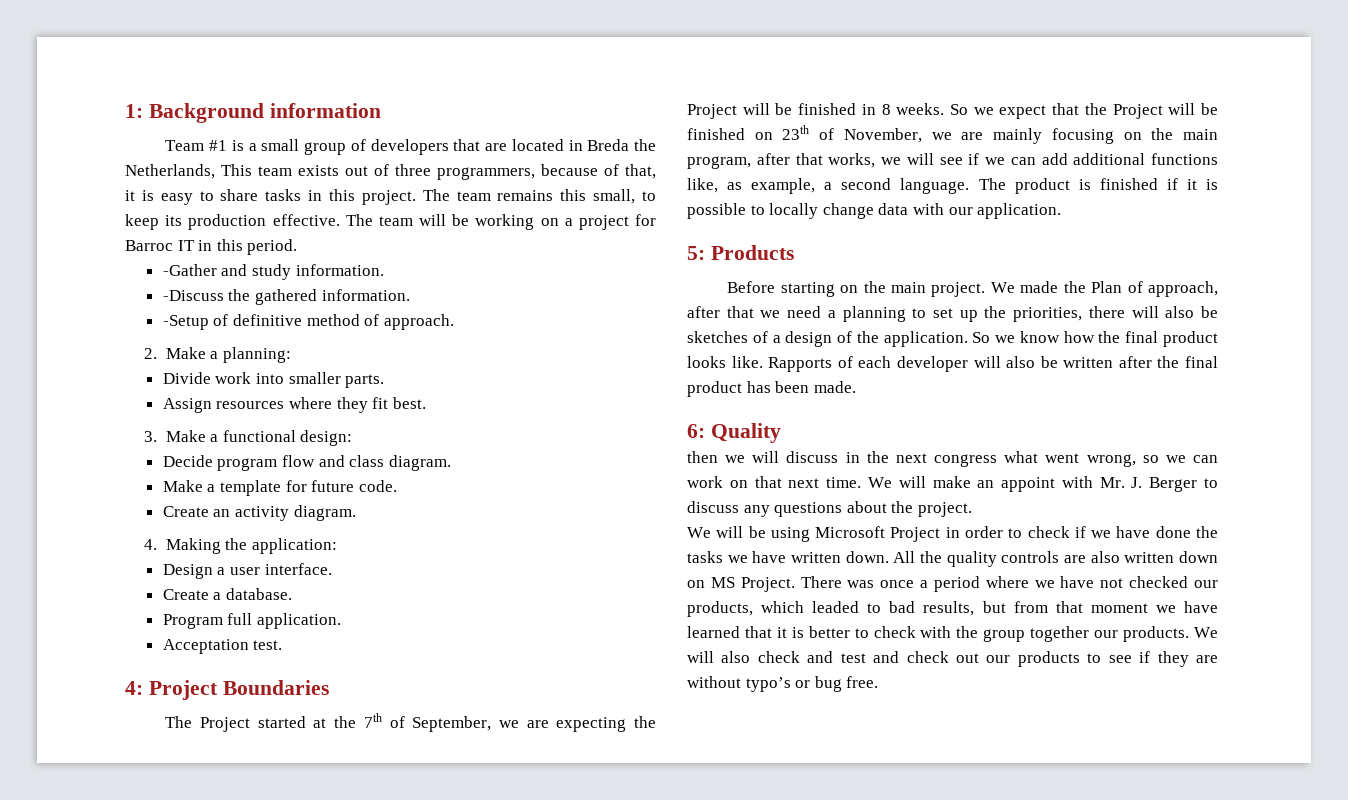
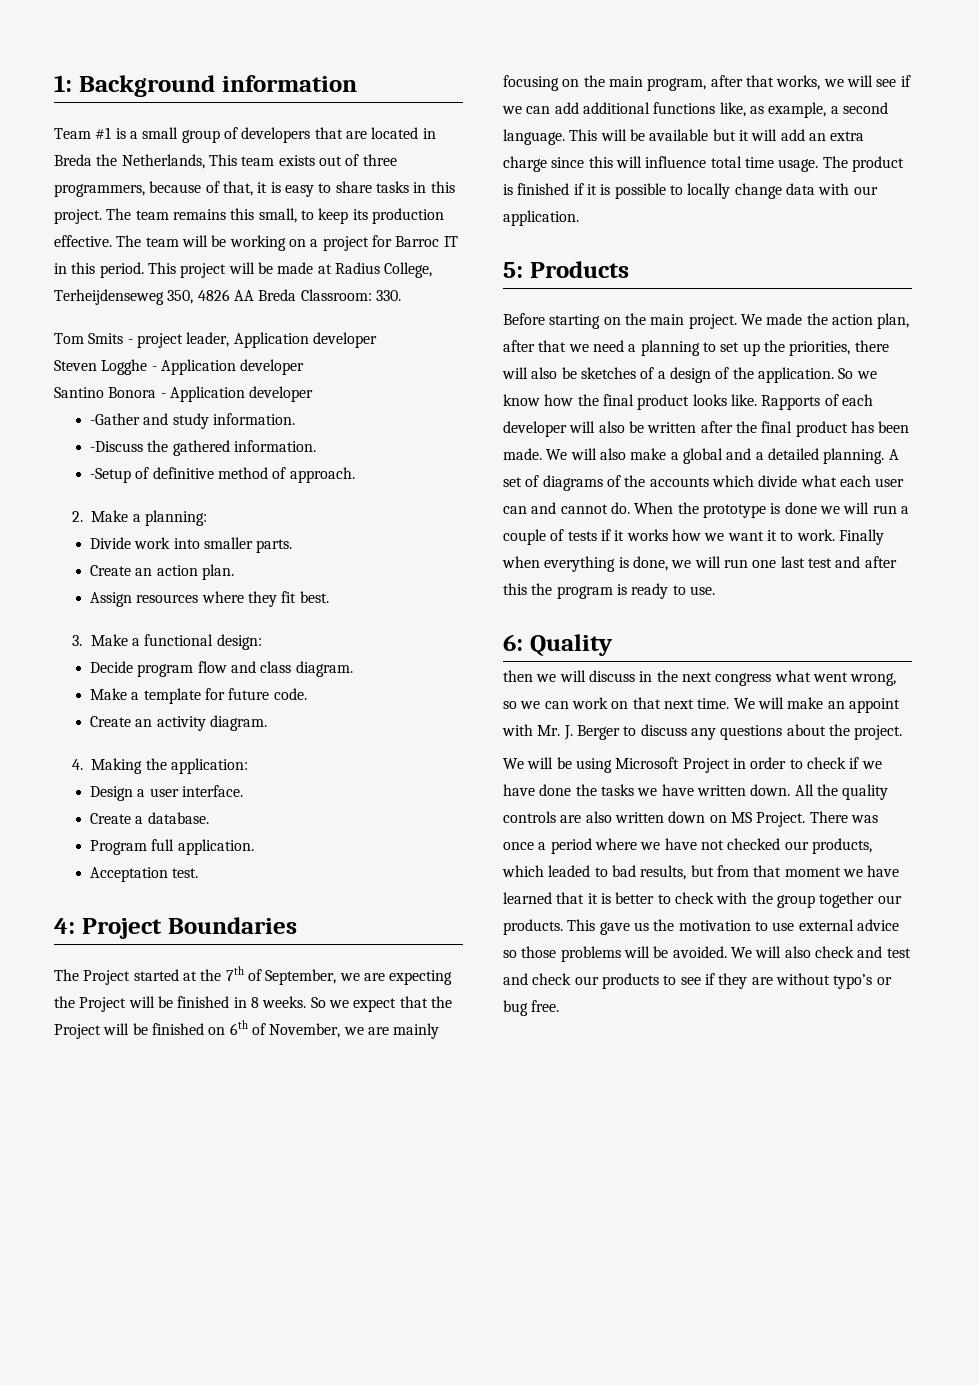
(298, 247) none -> [147,262,433,278] [54,289,401,305] [54,332,377,348] [54,359,305,375] [54,386,314,402] This project will be made at Radius College, Terheijdenseweg 350, 4826 AA Breda Classroom: 330. // Tom Smits - project leader, Application developer // Steven Logghe - Application developer // Santino Bonora - Application developer
(385, 381) none -> [89,564,234,580] // Create an action plan.
[782,125,810,140] 23th -> [229,1020,248,1035] 6th
(970, 186) none -> [569,129,865,141] [503,156,819,172] This will be available but it will add an extra charge since this will influence total time usage.
[1091,281,1218,297] Plan of approach, -> [831,313,910,329] action plan,
(856, 387) none -> [546,448,899,464] [503,475,905,491] [503,502,909,518] [503,529,884,545] [502,556,897,572] [503,583,715,599] We will also make a global and a detailed planning. A set of diagrams of the accounts which divide what each user can and cannot do. When the prototype is done we will run a couple of tests if it works how we want it to work. Finally when everything is done, we will run one last test and after this the program is ready to use.
(1190, 634) none -> [567,919,899,935] [503,946,727,962] This gave us the motivation to use external advice so those problems will be avoided.
[956,653,979,663] out -> (572, 979) none

